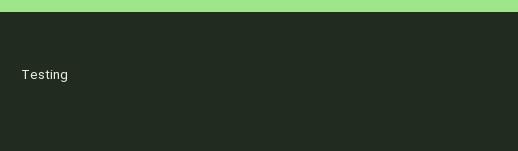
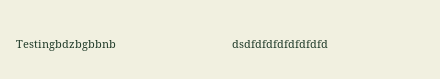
[21,70,68,82] Testing -> [16,40,328,51] Testingbdzbgbbnb dsdfdfdfdfdfdfdfd

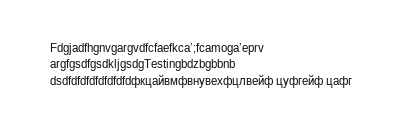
[16,40,328,51] Testingbdzbgbbnb dsdfdfdfdfdfdfdfd -> [50,43,264,55] [50,59,235,71] [50,74,353,88] Fdgjadfhgnvgargvdfcfaefkca’;fcamoga’eprv argfgsdfgsdkljgsdgTestingbdzbgbbnb dsdfdfdfdfdfdfdfdфкцайвмфвнувехфцлвейф цуфгейф цафг

